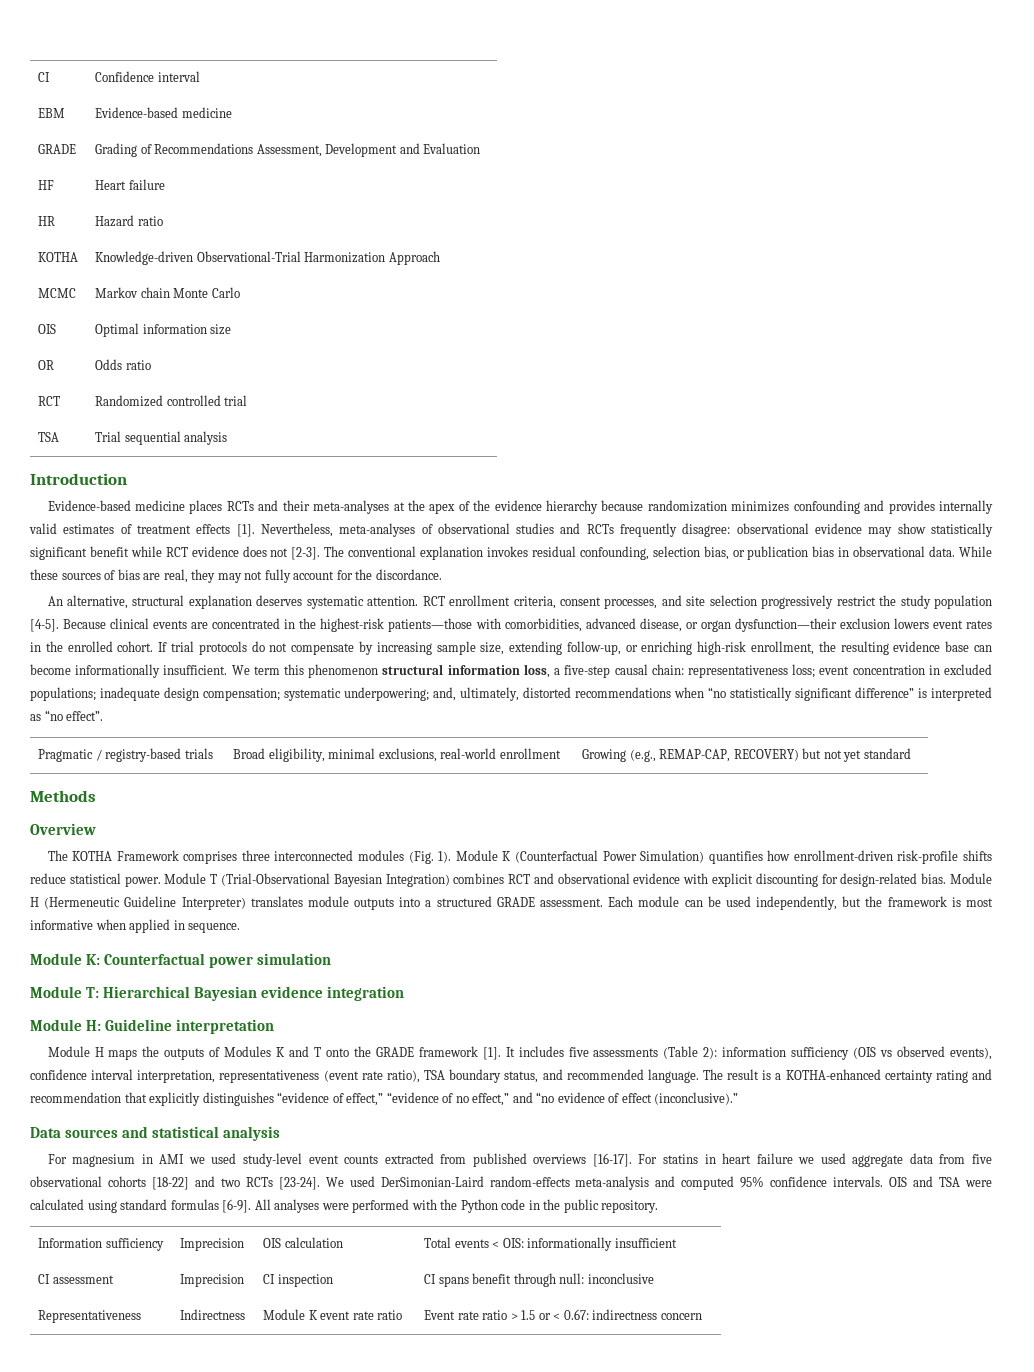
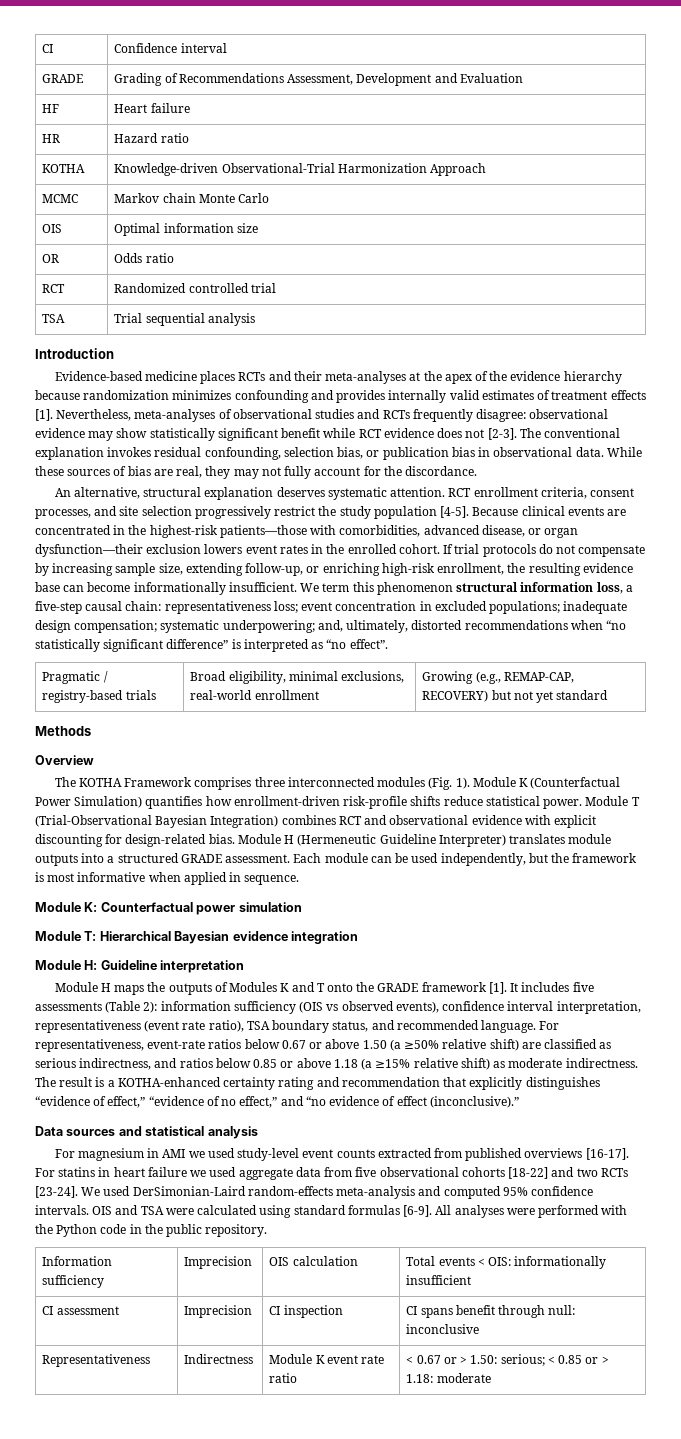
[38,108,66,118] [95,107,232,118] // EBM | Evidence-based medicine -> (227, 48) none
(699, 1076) none -> [539,1021,560,1030] [35,1039,612,1052] [35,1058,638,1070] For representativeness, event-rate ratios below 0.67 or above 1.50 (a ≥50% relative shift) are classified as serious indirectness, and ratios below 0.85 or above 1.18 (a ≥15% relative shift) as moderate indirectness.
[424,1309,702,1320] Event rate ratio > 1.5 or < 0.67: indirectness concern -> [406,1354,609,1366] [406,1373,491,1383] < 0.67 or > 1.50: serious; < 0.85 or > 1.18: moderate

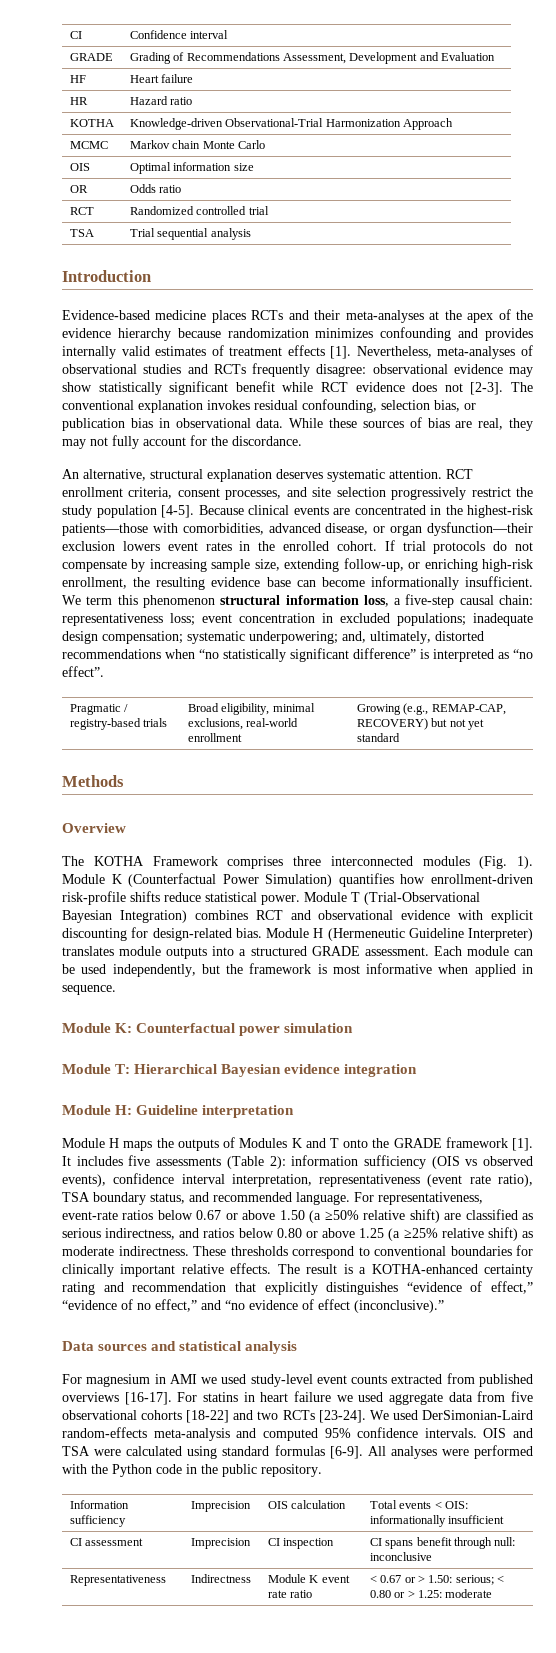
[253,1058,411,1070] 0.85 or above 1.18 (a ≥15% -> [276,1228,438,1241] 0.80 or above 1.25 (a ≥25%
(638, 1063) none -> [193,1245,533,1259] [62,1263,272,1277] These thresholds correspond to conventional boundaries for clinically important relative effects.
[558,1355,609,1364] [406,1374,434,1383] 0.85 or > 1.18: -> [369,1590,443,1598] 0.80 or > 1.25:

